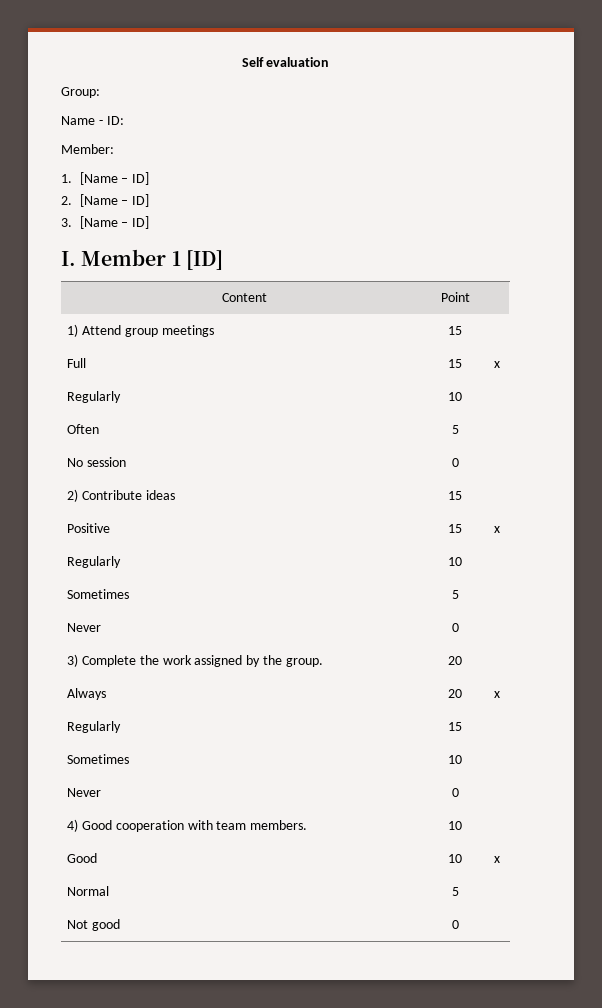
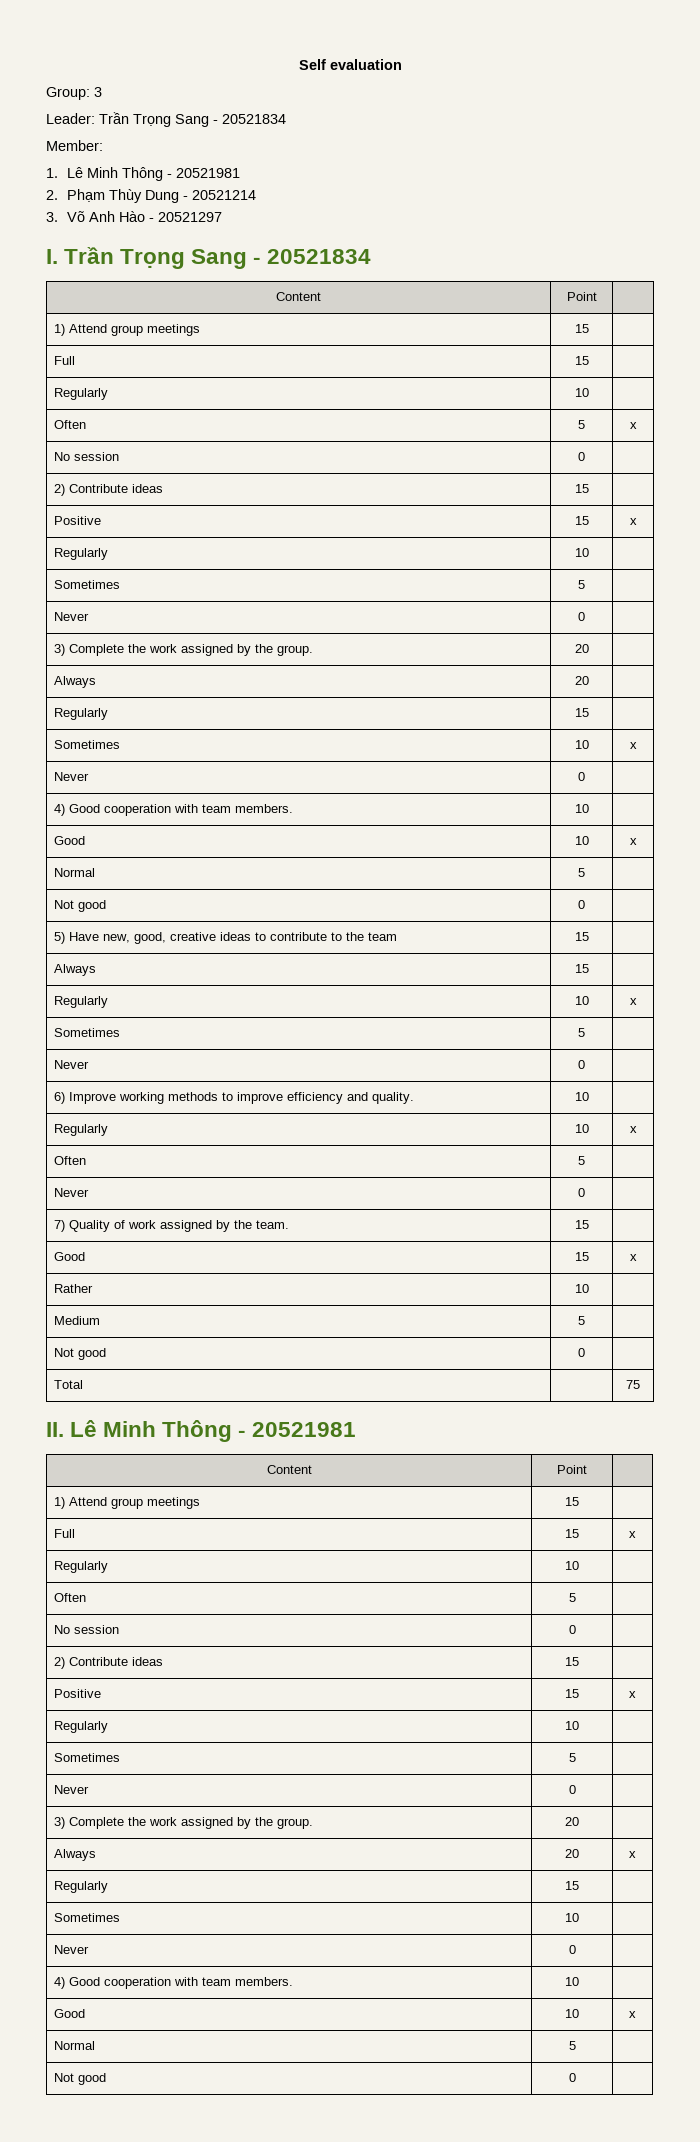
[61,116,124,125] [61,144,114,154] [61,172,150,185] [61,194,150,207] [61,216,150,229] [61,249,223,270] // Name - ID: // Member: // 1. [Name – ID] // 2. [Name – ID] // 3. [Name – ID] // I. Member 1 [ID] -> [94,87,102,97] [46,112,286,127] [46,140,103,151] [46,167,241,181] [46,189,257,203] [46,211,223,222] [46,247,372,269] [276,292,321,301] [566,292,597,301] [53,324,200,336] [574,324,589,333] [53,356,75,365] [574,356,589,365] [53,388,108,400] [574,388,589,397] [53,420,86,429] [578,420,585,429] [629,422,637,429] [53,452,119,461] [578,452,585,461] [53,484,163,496] [574,484,589,493] [53,516,101,525] [574,516,589,525] [629,518,637,525] [53,548,108,560] [574,548,589,557] [53,580,120,589] [578,580,585,589] [53,612,89,621] [578,612,585,621] [53,644,313,656] [574,644,589,653] [53,676,96,688] [574,676,589,685] [53,708,108,720] [574,708,589,717] [53,740,120,749] [574,740,589,749] [629,742,637,749] [53,772,89,781] [578,772,585,781] [53,804,293,816] [574,804,589,813] [53,836,85,845] [574,836,589,845] [629,838,637,845] [53,868,95,877] [578,868,585,877] [53,900,106,912] [578,900,585,909] [53,932,397,944] [574,932,589,941] [53,964,96,976] [574,964,589,973] [53,996,108,1008] [574,996,589,1005] [629,998,637,1005] [53,1028,120,1037] [578,1028,585,1037] [53,1060,89,1069] [578,1060,585,1069] [53,1092,414,1104] [574,1092,589,1101] [53,1124,108,1136] [574,1124,589,1133] [629,1126,637,1133] [53,1156,86,1165] [578,1156,585,1165] [53,1188,89,1197] [578,1188,585,1197] [53,1220,289,1232] [574,1220,589,1229] [53,1252,85,1261] [574,1252,589,1261] [629,1254,637,1261] [53,1284,93,1293] [574,1284,589,1293] [53,1316,100,1325] [578,1316,585,1325] [53,1348,106,1360] [578,1348,585,1357] [53,1380,83,1389] [626,1380,640,1389] [46,1420,357,1442] 3 // Leader: Trần Trọng Sang - 20521834 // Member: // 1. Lê Minh Thông - 20521981 // 2. Phạm Thùy Dung - 20521214 // 3. Võ Anh Hào - 20521297 // I. Trần Trọng Sang - 20521834 // Content | Point | // 1) Attend group meetings | 15 | // Full | 15 | // Regularly | 10 | // Often | 5 | x // No session | 0 | // 2) Contribute ideas | 15 | // Positive | 15 | x // Regularly | 10 | // Sometimes | 5 | // Never | 0 | // 3) Complete the work assigned by the group. | 20 | // Always | 20 | // Regularly | 15 | // Sometimes | 10 | x // Never | 0 | // 4) Good cooperation with team members. | 10 | // Good | 10 | x // Normal | 5 | // Not good | 0 | // 5) Have new, good, creative ideas to contribute to the team | 15 | // Always | 15 | // Regularly | 10 | x // Sometimes | 5 | // Never | 0 | // 6) Improve working methods to improve efficiency and quality. | 10 | // Regularly | 10 | x // Often | 5 | // Never | 0 | // 7) Quality of work assigned by the team. | 15 | // Good | 15 | x // Rather | 10 | // Medium | 5 | // Not good | 0 | // Total | | 75 // II. Lê Minh Thông - 20521981

